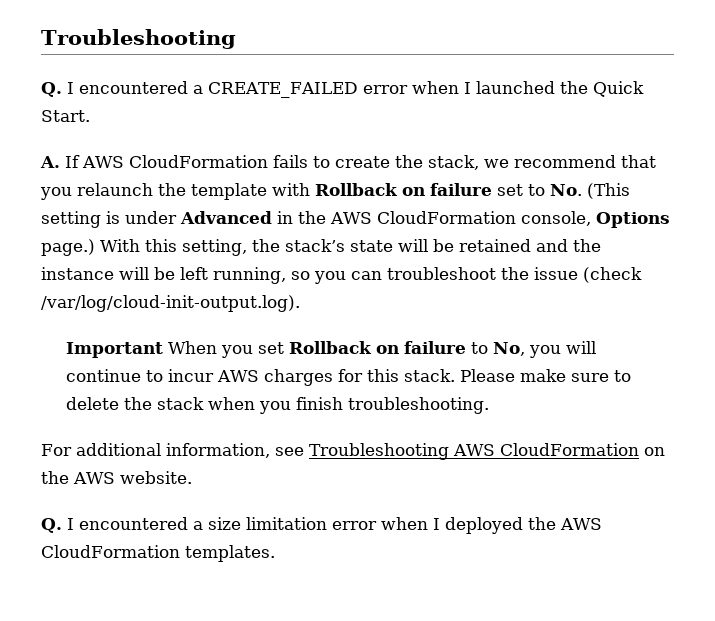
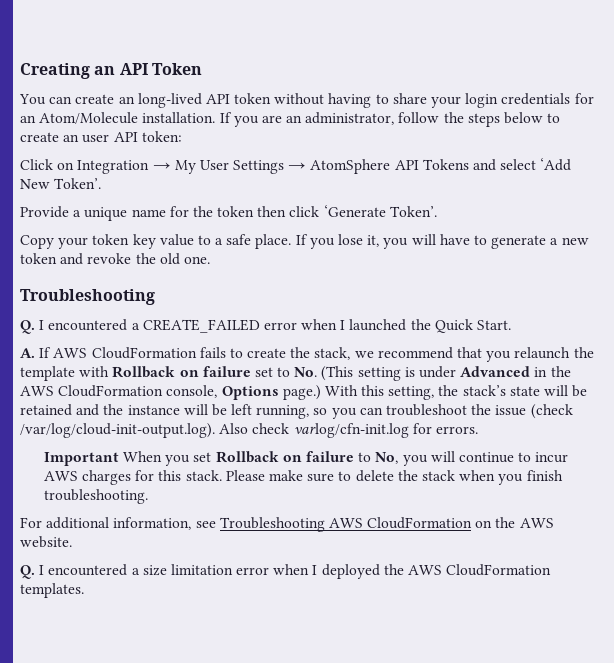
(41, 39) none -> [20,63,202,79] [19,93,594,108] [20,112,561,127] [20,131,182,143] [20,158,572,174] [20,178,102,189] [20,205,437,221] [20,234,589,249] [20,253,210,265] Creating an API Token // You can create an long-lived API token without having to share your login credentials for an Atom/Molecule installation. If you are an administrator, follow the steps below to create an user API token: // Click on Integration → My User Settings → AtomSphere API Tokens and select ‘Add New Token’. // Provide a unique name for the token then click ‘Generate Token’. // Copy your token key value to a safe place. If you lose it, you will have to generate a new token and revoke the old one. //
(300, 303) none -> [219,423,478,438] Also check varlog/cfn-init.log for errors.

